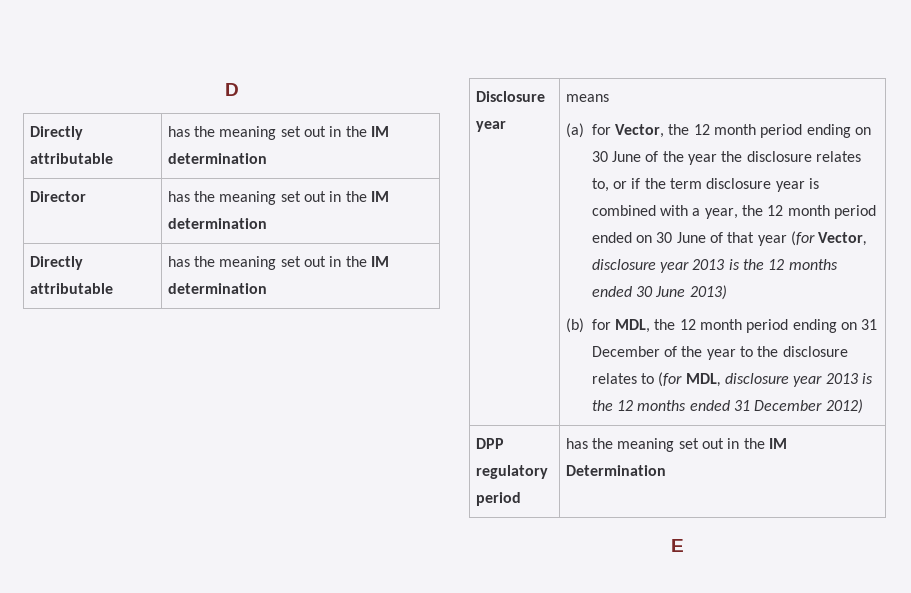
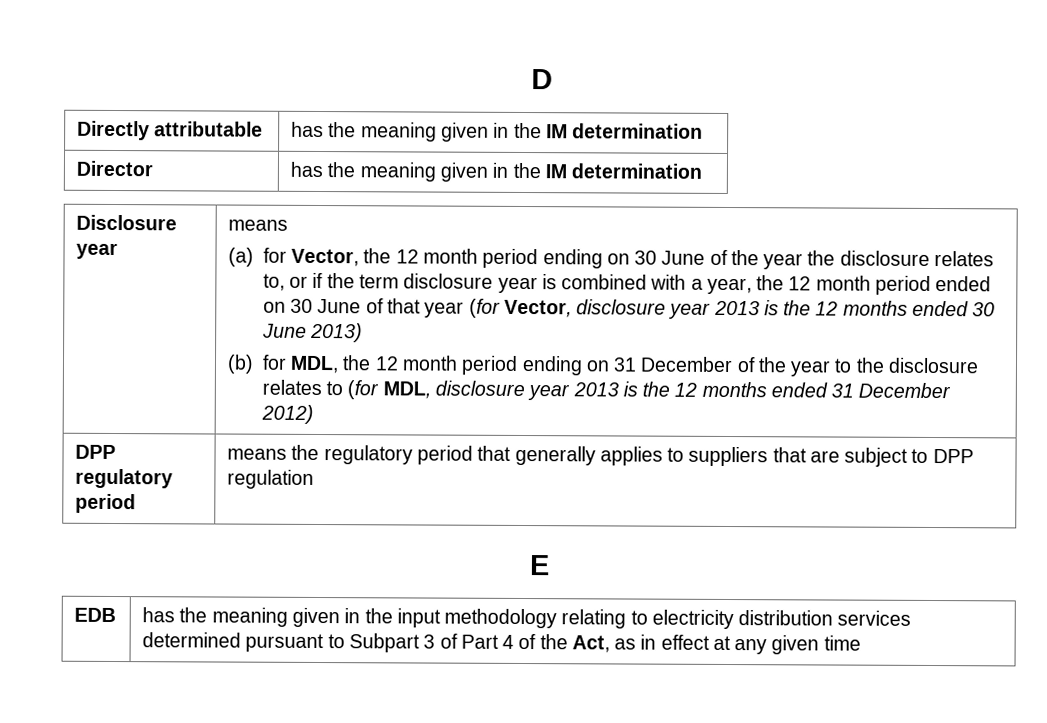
[280,126,327,137] set out -> [441,122,490,142] given
[280,191,390,202] [167,218,267,229] [29,256,83,270] [29,283,113,294] [167,256,327,270] set out in the IM determination // Directly attributable | has the meaning set out -> [440,162,489,182] given
[565,438,788,452] [565,465,666,476] [671,539,684,552] has the meaning set out in the IM Determination // E -> [227,444,974,467] [227,469,315,489] [528,555,550,576] [74,607,117,623] [142,607,912,630] [142,632,861,655] means the regulatory period that generally applies to suppliers that are subject to DPP regulation // E // EDB | has the meaning given in the input methodology relating to electricity distribution services determined pursuant to Subpart 3 of Part 4 of the Act, as in effect at any given time

